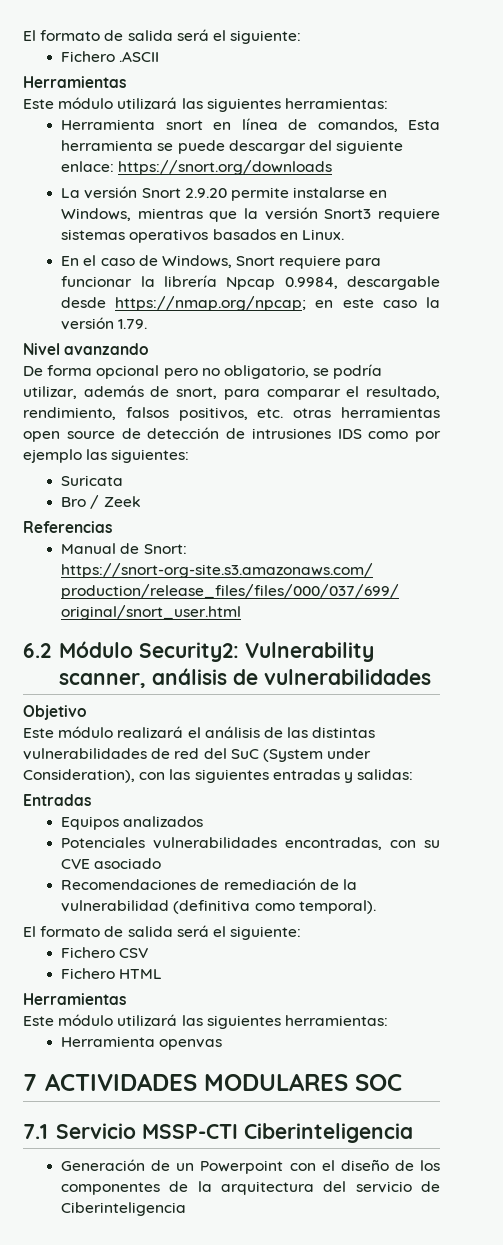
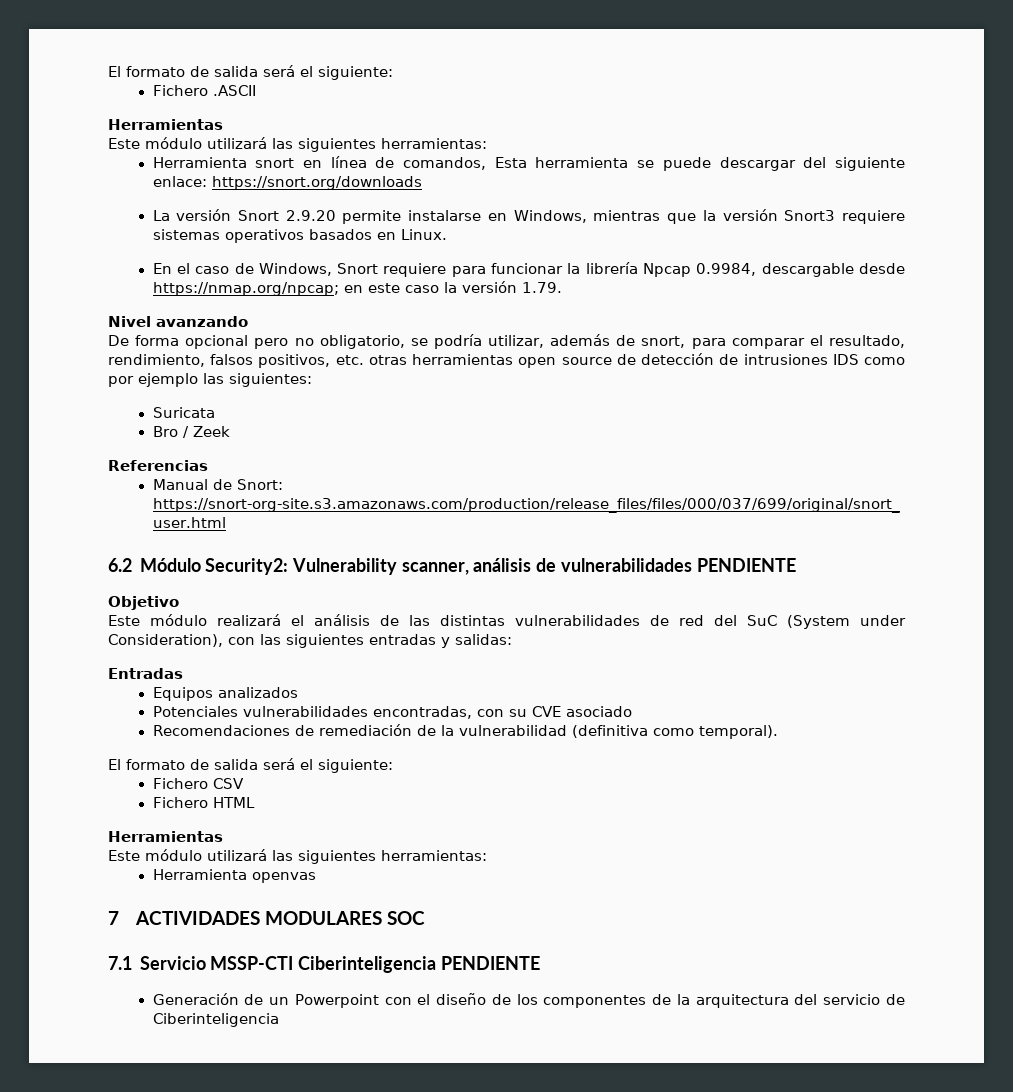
(431, 677) none -> [696,558,796,572] PENDIENTE
(413, 1133) none -> [440,956,540,970] PENDIENTE

